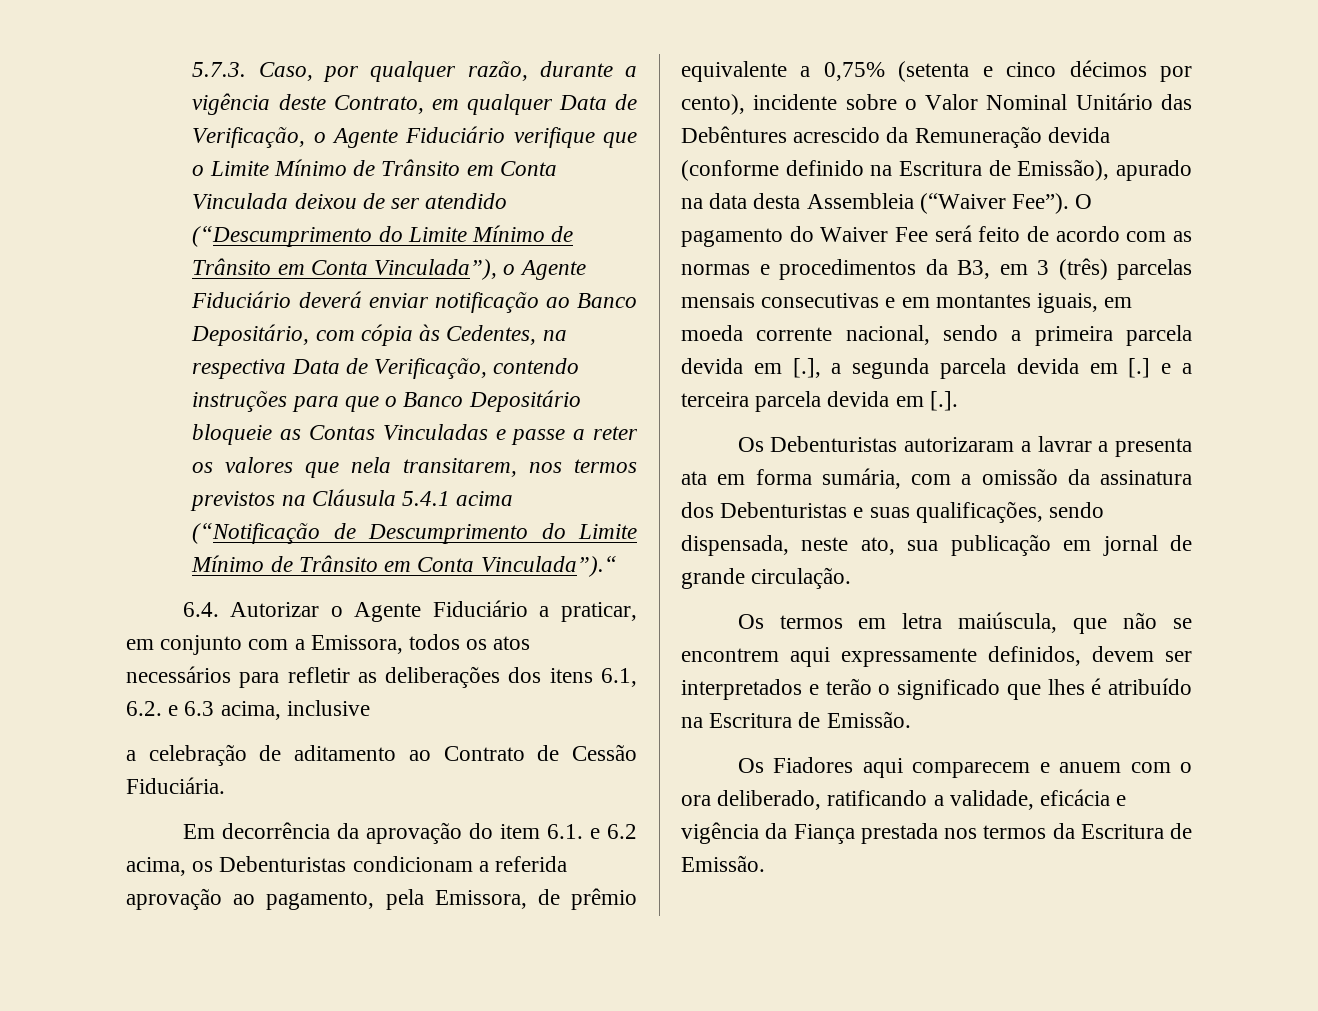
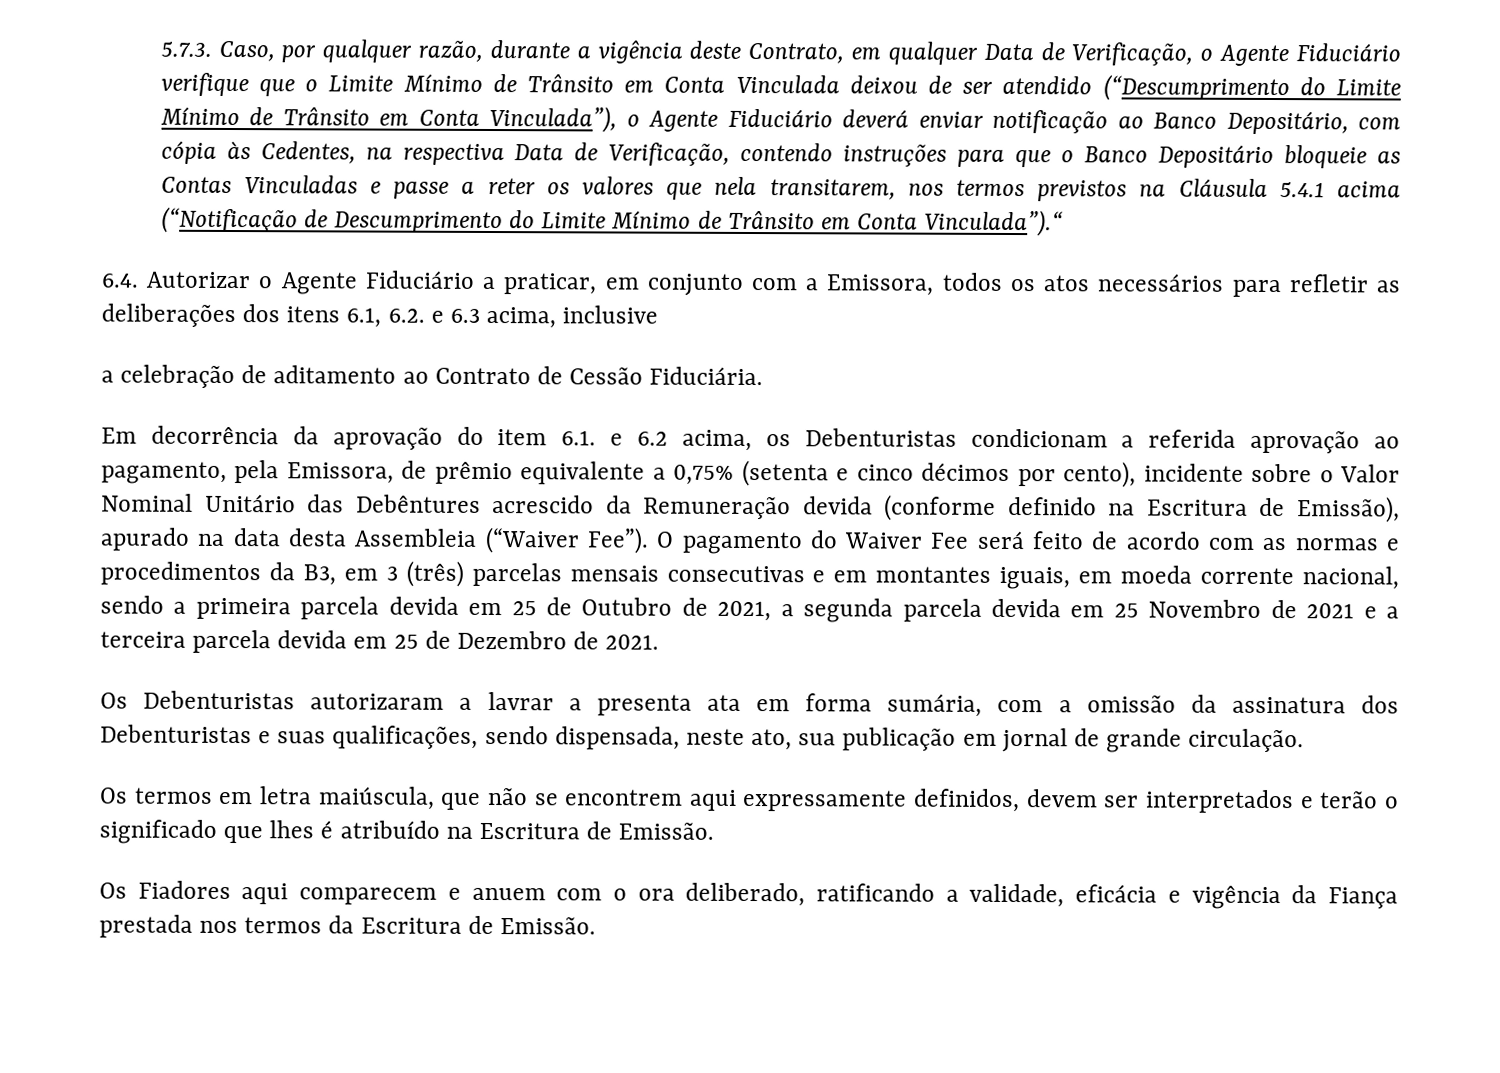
[792,358,821,378] [.], -> [511,597,772,622] 25 de Outubro de 2021,
[1128,358,1151,378] [.] -> [1113,599,1355,619] 25 Novembro de 2021
[929,391,958,411] [.]. -> [393,630,660,650] 25 de Dezembro de 2021.

